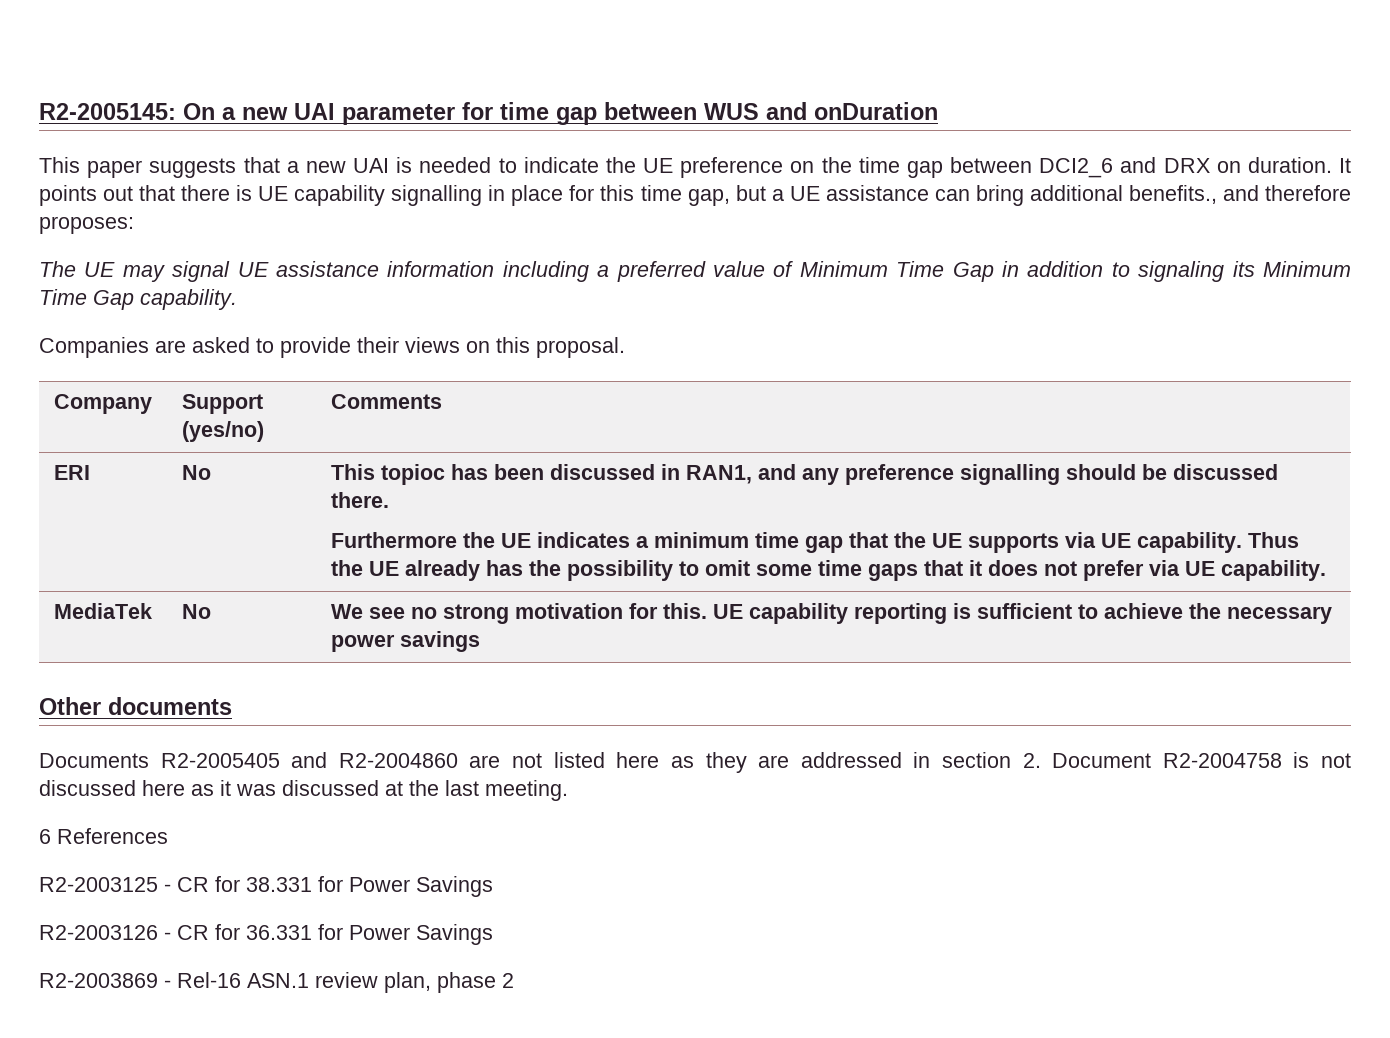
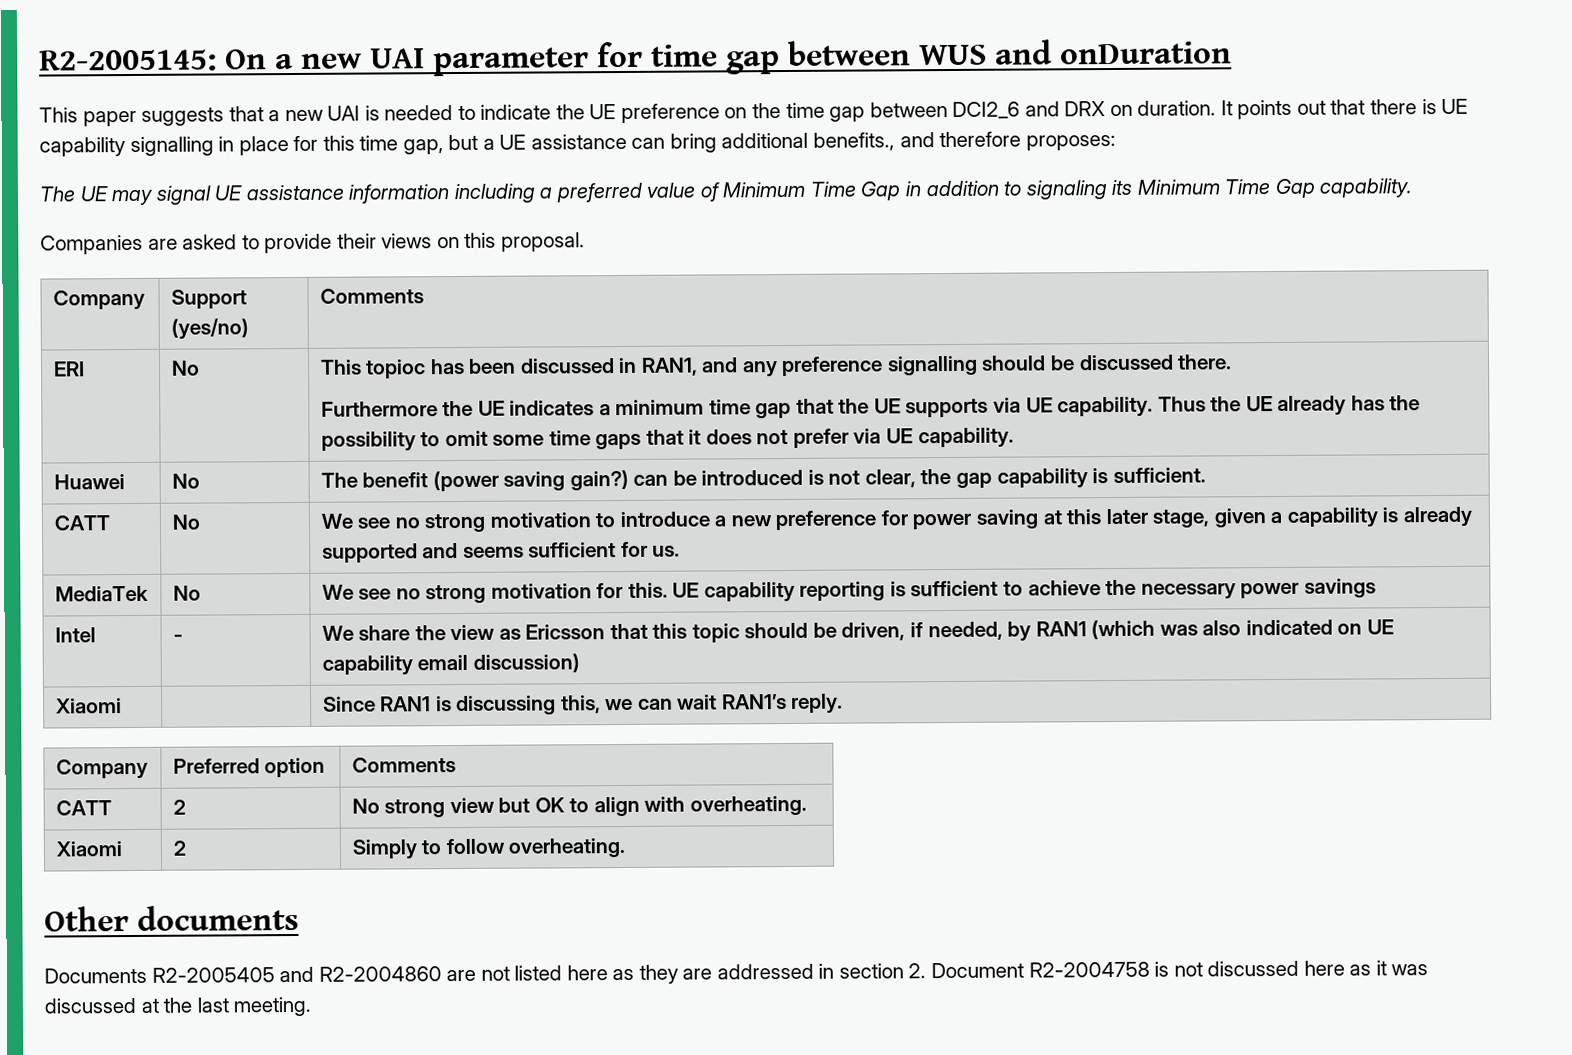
(1326, 570) none -> [53,474,125,490] [171,473,200,489] [320,467,1206,492] [53,515,111,531] [171,514,201,530] [320,506,1473,533] [321,541,681,563] // Huawei | No | The benefit (power saving gain?) can be introduced is not clear, the gap capability is sufficient. // CATT | No | We see no strong motivation to introduce a new preference for power saving at this later stage, given a capability is already supported and seems sufficient for us.
(480, 641) none -> [54,627,96,643] [172,634,183,642] [321,619,1394,643] [321,653,580,676] [55,698,122,714] [322,693,844,716] [55,758,148,780] [172,757,326,778] [351,757,456,773] [55,800,112,816] [172,799,186,815] [351,795,807,818] [55,841,122,857] [172,840,186,856] [351,837,627,860] // Intel | - | We share the view as Ericsson that this topic should be driven, if needed, by RAN1 (which was also indicated on UE capability email discussion) // Xiaomi | | Since RAN1 is discussing this, we can wait RAN1’s reply. // Company | Preferred option | Comments // CATT | 2 | No strong view but OK to align with overheating. // Xiaomi | 2 | Simply to follow overheating.
[39,828,168,844] [39,876,493,897] [39,924,493,945] [39,972,514,993] // 6 References // R2-2003125 - CR for 38.331 for Power Savings // R2-2003126 - CR for 36.331 for Power Savings // R2-2003869 - Rel-16 ASN.1 review plan, phase 2 -> (312, 1006) none

